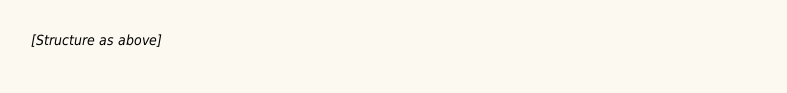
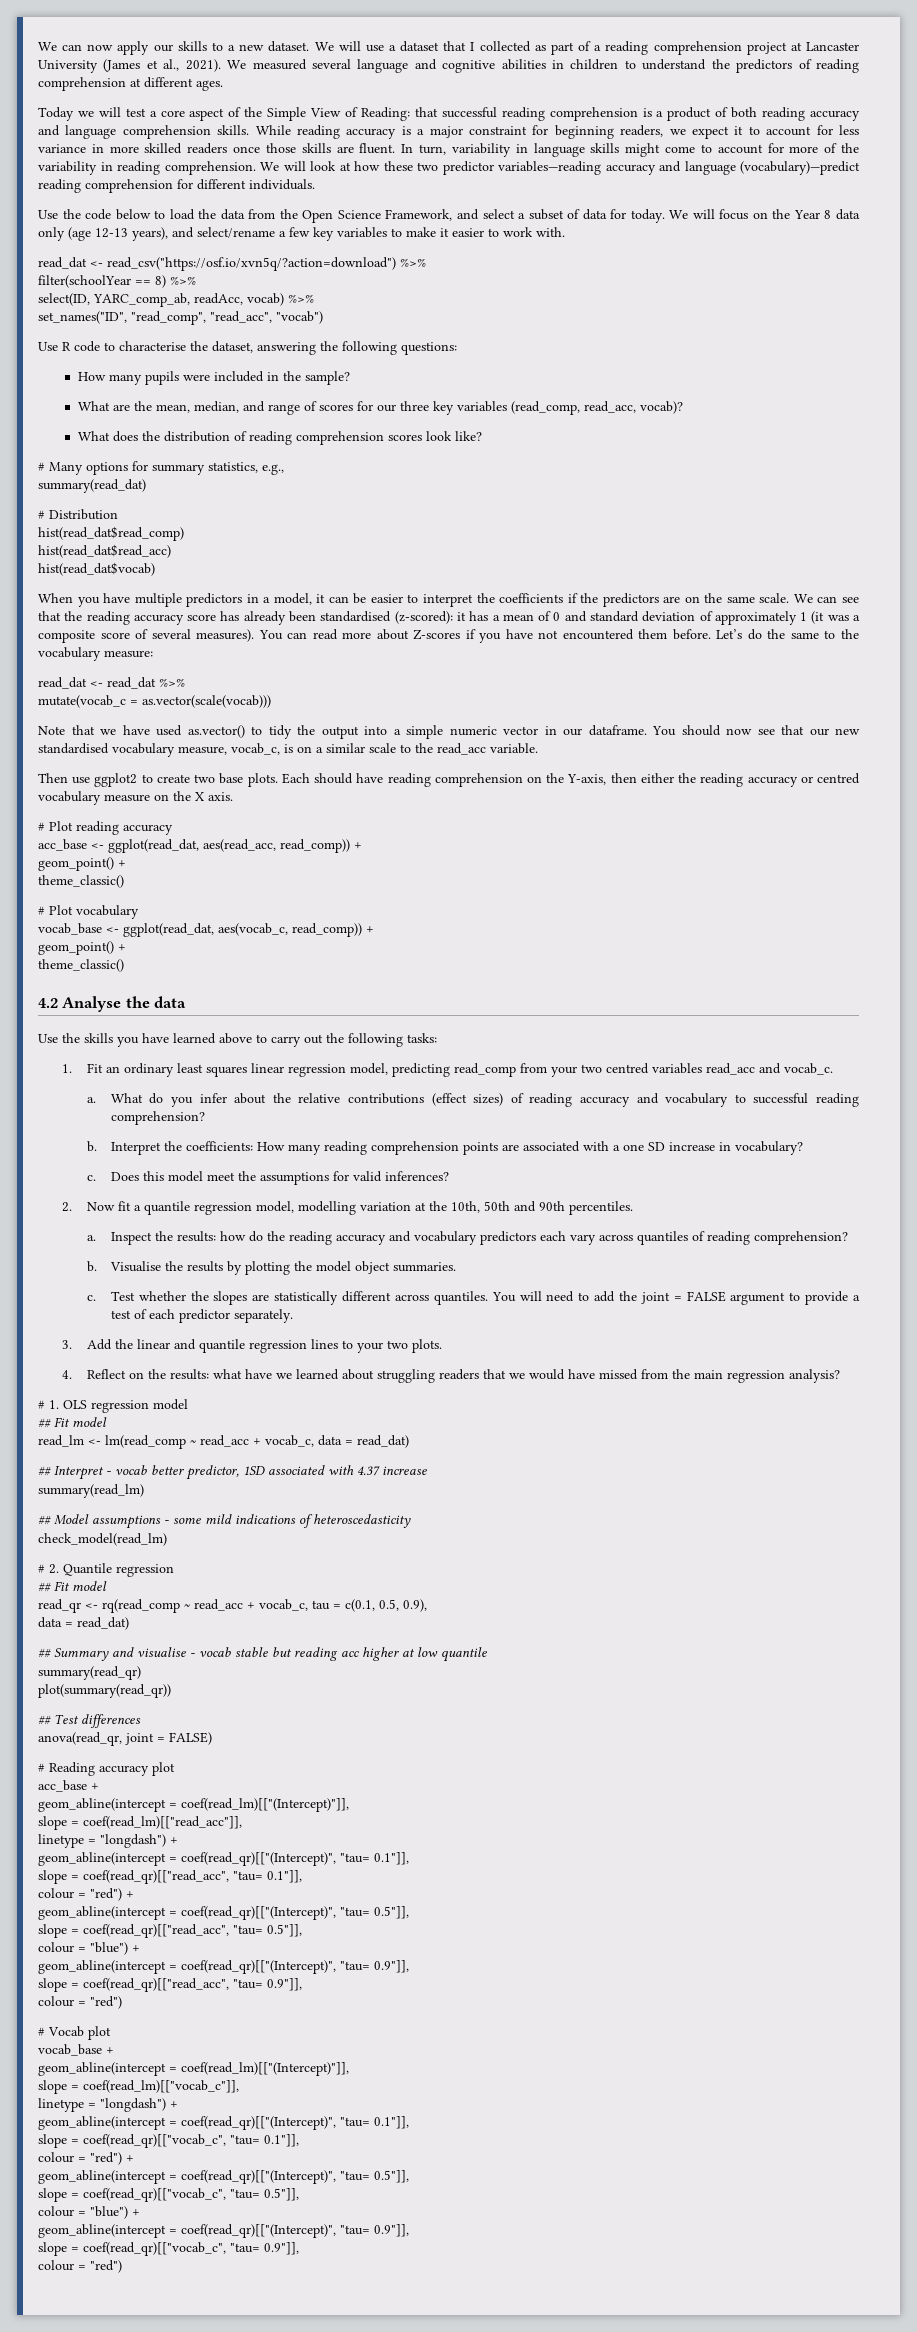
[31,34,162,47] [Structure as above] -> [38,41,860,55] [38,59,860,73] [38,77,223,91] [38,107,861,121] [38,125,859,139] [38,143,860,157] [38,161,860,175] [38,179,315,193] [38,209,861,223] [38,227,565,241] [38,257,426,271] [38,275,196,288] [38,293,314,307] [38,311,323,325] [38,341,457,355] [77,371,350,385] [77,401,683,415] [77,431,482,445] [38,461,284,475] [38,479,146,493] [38,509,118,520] [38,526,184,541] [38,544,171,558] [38,562,155,576] [38,593,860,607] [38,611,860,625] [38,629,859,643] [38,647,153,661] [38,677,185,689] [38,695,271,708] [38,725,860,739] [38,743,538,757] [38,773,861,787] [38,791,233,805] [38,821,173,835] [38,839,362,853] [38,857,126,871] [38,875,124,888] [38,905,139,919] [38,923,374,937] [38,941,126,955] [38,959,124,972] [38,996,187,1012] [38,1033,437,1047] [62,1063,833,1077] [86,1093,859,1107] [110,1111,205,1125] [86,1141,803,1155] [86,1171,449,1185] [62,1201,633,1215] [86,1231,848,1245] [86,1261,456,1275] [86,1291,861,1305] [110,1309,293,1323] [62,1339,442,1353] [62,1369,840,1383] [38,1399,188,1413] [38,1417,107,1428] [38,1435,409,1449] [38,1465,427,1480] [38,1484,144,1498] [38,1514,411,1529] [38,1533,167,1546] [38,1563,174,1577] [38,1581,107,1592] [38,1599,427,1613] [38,1617,129,1630] [38,1647,487,1662] [38,1666,141,1680] [38,1684,171,1698] [38,1714,141,1728] [38,1732,212,1746] [38,1762,175,1776] [38,1780,99,1792] [38,1798,349,1812] [38,1816,242,1830] [38,1834,178,1848] [38,1852,409,1866] [38,1870,302,1884] [38,1888,134,1901] [38,1906,409,1920] [38,1924,302,1938] [38,1942,140,1955] [38,1960,409,1974] [38,1978,302,1992] [38,1996,122,2009] [38,2026,111,2040] [38,2044,114,2056] [38,2062,349,2076] [38,2080,239,2094] [38,2098,178,2112] [38,2116,409,2130] [38,2134,299,2148] [38,2152,134,2165] [38,2170,409,2184] [38,2188,299,2202] [38,2206,140,2219] [38,2224,409,2238] [38,2242,299,2256] [38,2260,122,2273] We can now apply our skills to a new dataset. We will use a dataset that I collected as part of a reading comprehension project at Lancaster University (James et al., 2021). We measured several language and cognitive abilities in children to understand the predictors of reading comprehension at different ages. // Today we will test a core aspect of the Simple View of Reading: that successful reading comprehension is a product of both reading accuracy and language comprehension skills. While reading accuracy is a major constraint for beginning readers, we expect it to account for less variance in more skilled readers once those skills are fluent. In turn, variability in language skills might come to account for more of the variability in reading comprehension. We will look at how these two predictor variables—reading accuracy and language (vocabulary)—predict reading comprehension for different individuals. // Use the code below to load the data from the Open Science Framework, and select a subset of data for today. We will focus on the Year 8 data only (age 12-13 years), and select/rename a few key variables to make it easier to work with. // read_dat <- read_csv("https://osf.io/xvn5q/?action=download") %>% // filter(schoolYear == 8) %>% // select(ID, YARC_comp_ab, readAcc, vocab) %>% // set_names("ID", "read_comp", "read_acc", "vocab") // Use R code to characterise the dataset, answering the following questions: // How many pupils were included in the sample? // What are the mean, median, and range of scores for our three key variables (read_comp, read_acc, vocab)? // What does the distribution of reading comprehension scores look like? // # Many options for summary statistics, e.g., // summary(read_dat) // # Distribution // hist(read_dat$read_comp) // hist(read_dat$read_acc) // hist(read_dat$vocab) // When you have multiple predictors in a model, it can be easier to interpret the coefficients if the predictors are on the same scale. We can see that the reading accuracy score has already been standardised (z-scored): it has a mean of 0 and standard deviation of approximately 1 (it was a composite score of several measures). You can read more about Z-scores if you have not encountered them before. Let’s do the same to the vocabulary measure: // read_dat <- read_dat %>% // mutate(vocab_c = as.vector(scale(vocab))) // Note that we have used as.vector() to tidy the output into a simple numeric vector in our dataframe. You should now see that our new standardised vocabulary measure, vocab_c, is on a similar scale to the read_acc variable. // Then use ggplot2 to create two base plots. Each should have reading comprehension on the Y-axis, then either the reading accuracy or centred vocabulary measure on the X axis. // # Plot reading accuracy // acc_base <- ggplot(read_dat, aes(read_acc, read_comp)) + // geom_point() + // theme_classic() // # Plot vocabulary // vocab_base <- ggplot(read_dat, aes(vocab_c, read_comp)) + // geom_point() + // theme_classic() // 4.2 Analyse the data // Use the skills you have learned above to carry out the following tasks: // 1. Fit an ordinary least squares linear regression model, predicting read_comp from your two centred variables read_acc and vocab_c. // a. What do you infer about the relative contributions (effect sizes) of reading accuracy and vocabulary to successful reading comprehension? // b. Interpret the coefficients: How many reading comprehension points are associated with a one SD increase in vocabulary? // c. Does this model meet the assumptions for valid inferences? // 2. Now fit a quantile regression model, modelling variation at the 10th, 50th and 90th percentiles. // a. Inspect the results: how do the reading accuracy and vocabulary predictors each vary across quantiles of reading comprehension? // b. Visualise the results by plotting the model object summaries. // c. Test whether the slopes are statistically different across quantiles. You will need to add the joint = FALSE argument to provide a test of each predictor separately. // 3. Add the linear and quantile regression lines to your two plots. // 4. Reflect on the results: what have we learned about struggling readers that we would have missed from the main regression analysis? // # 1. OLS regression model // ## Fit model // read_lm <- lm(read_comp ~ read_acc + vocab_c, data = read_dat) // ## Interpret - vocab better predictor, 1SD associated with 4.37 increase // summary(read_lm) // ## Model assumptions - some mild indications of heteroscedasticity // check_model(read_lm) // # 2. Quantile regression // ## Fit model // read_qr <- rq(read_comp ~ read_acc + vocab_c, tau = c(0.1, 0.5, 0.9), // data = read_dat) // ## Summary and visualise - vocab stable but reading acc higher at low quantile // summary(read_qr) // plot(summary(read_qr)) // ## Test differences // anova(read_qr, joint = FALSE) // # Reading accuracy plot // acc_base + // geom_abline(intercept = coef(read_lm)[["(Intercept)"]], // slope = coef(read_lm)[["read_acc"]], // linetype = "longdash") + // geom_abline(intercept = coef(read_qr)[["(Intercept)", "tau= 0.1"]], // slope = coef(read_qr)[["read_acc", "tau= 0.1"]], // colour = "red") + // geom_abline(intercept = coef(read_qr)[["(Intercept)", "tau= 0.5"]], // slope = coef(read_qr)[["read_acc", "tau= 0.5"]], // colour = "blue") + // geom_abline(intercept = coef(read_qr)[["(Intercept)", "tau= 0.9"]], // slope = coef(read_qr)[["read_acc", "tau= 0.9"]], // colour = "red") // # Vocab plot // vocab_base + // geom_abline(intercept = coef(read_lm)[["(Intercept)"]], // slope = coef(read_lm)[["vocab_c"]], // linetype = "longdash") + // geom_abline(intercept = coef(read_qr)[["(Intercept)", "tau= 0.1"]], // slope = coef(read_qr)[["vocab_c", "tau= 0.1"]], // colour = "red") + // geom_abline(intercept = coef(read_qr)[["(Intercept)", "tau= 0.5"]], // slope = coef(read_qr)[["vocab_c", "tau= 0.5"]], // colour = "blue") + // geom_abline(intercept = coef(read_qr)[["(Intercept)", "tau= 0.9"]], // slope = coef(read_qr)[["vocab_c", "tau= 0.9"]], // colour = "red")

